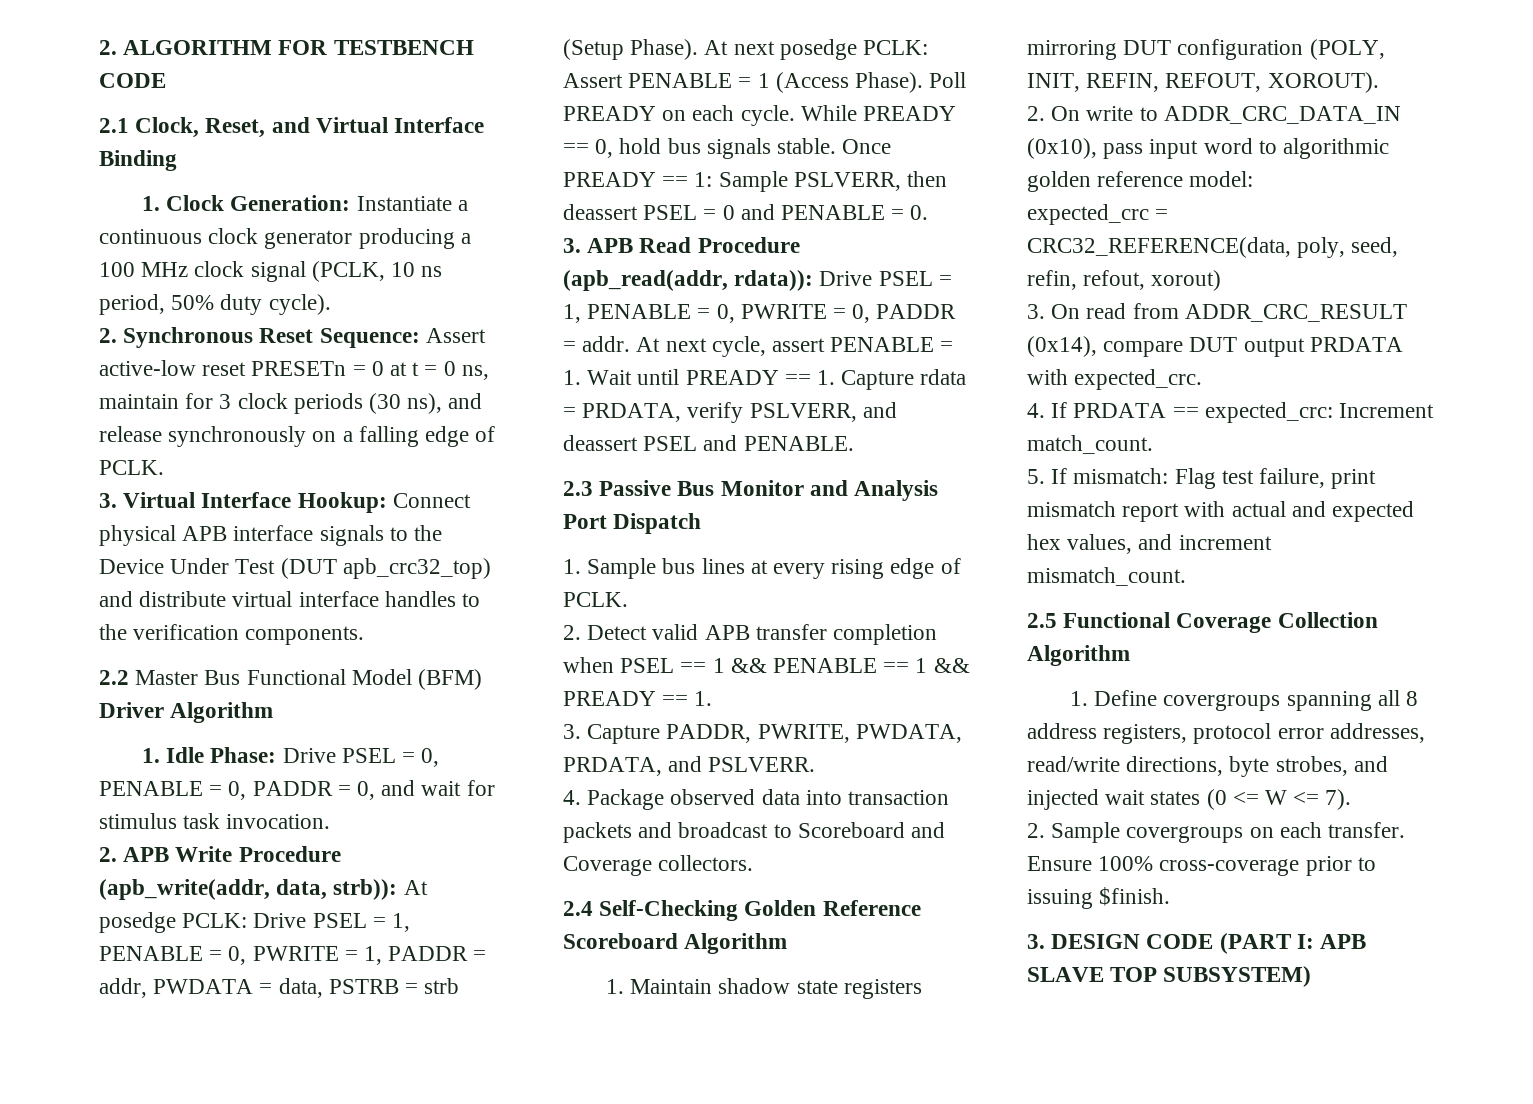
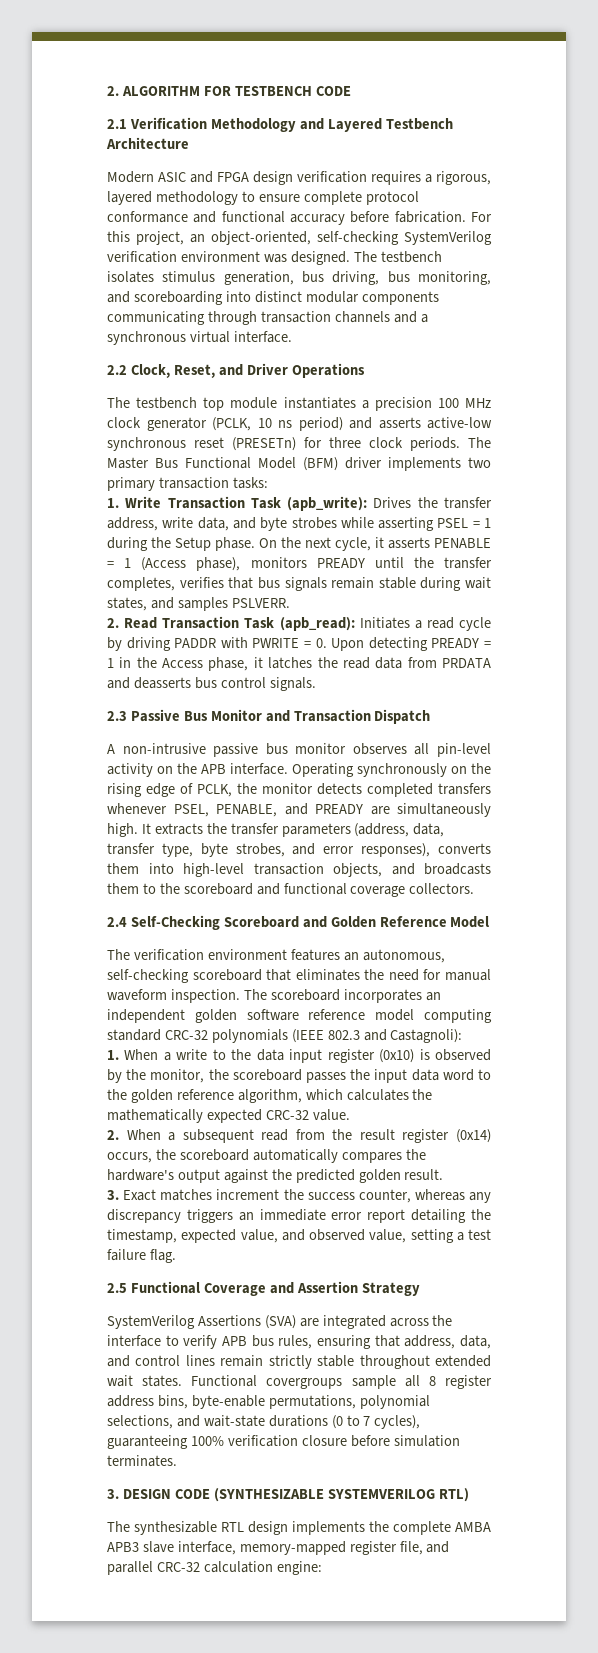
[135,117,485,138] [99,150,177,171] [142,195,468,211] [99,228,471,249] Clock, Reset, and Virtual Interface Binding // 1. Clock Generation: Instantiate a continuous clock generator producing a -> [129,117,453,132] [106,137,189,149] [107,171,491,185] [107,191,419,205] [107,211,492,225] [107,231,492,245] [107,251,442,265] [107,271,491,285] [107,291,439,305] [107,311,428,325] [107,331,292,345] [107,363,365,378] [107,397,432,411] Verification Methodology and Layered Testbench Architecture // Modern ASIC and FPGA design verification requires a rigorous, layered methodology to ensure complete protocol conformance and functional accuracy before fabrication. For this project, an object-oriented, self-checking SystemVerilog verification environment was designed. The testbench isolates stimulus generation, bus driving, bus monitoring, and scoreboarding into distinct modular components communicating through transaction channels and a synchronous virtual interface. // 2.2 Clock, Reset, and Driver Operations // The testbench top module instantiates a precision
[250,261,306,282] signal -> [146,417,207,431] generator
[99,294,331,315] [99,327,486,348] [99,360,489,380] [99,393,483,414] [99,426,496,447] [99,460,164,475] [99,492,471,513] [99,525,443,546] [99,558,491,579] [99,591,481,607] [99,624,365,645] [99,670,129,685] period, 50% duty cycle). // 2. Synchronous Reset Sequence: Assert active-low reset PRESETn = 0 at t = 0 ns, maintain for 3 clock periods (30 ns), and release synchronously on a falling edge of PCLK. // 3. Virtual Interface Hookup: Connect physical APB interface signals to the Device Under Test (DUT apb_crc32_top) and distribute virtual interface handles to the verification components. // 2.2 -> [298,417,492,431] [107,437,491,451] period) and asserts active-low synchronous reset (PRESETn) for three clock periods. The
[99,702,274,723] [142,747,440,767] [99,780,495,800] [99,813,331,829] [99,846,341,862] [99,879,428,900] [99,912,411,933] [99,946,487,965] [99,978,460,998] [563,39,929,60] [563,72,967,93] [563,105,957,126] [563,138,892,159] [563,171,948,192] [563,204,929,220] [563,237,800,253] [563,270,952,291] [563,304,957,323] [563,336,954,357] [563,369,967,390] [563,402,897,423] [563,435,854,451] Driver Algorithm // 1. Idle Phase: Drive PSEL = 0, PENABLE = 0, PADDR = 0, and wait for stimulus task invocation. // 2. APB Write Procedure (apb_write(addr, data, strb)): At posedge PCLK: Drive PSEL = 1, PENABLE = 0, PWRITE = 1, PADDR = addr, PWDATA = data, PSTRB = strb (Setup Phase). At next posedge PCLK: Assert PENABLE = 1 (Access Phase). Poll PREADY on each cycle. While PREADY == 0, hold bus signals stable. Once PREADY == 1: Sample PSLVERR, then deassert PSEL = 0 and PENABLE = 0. // 3. APB Read Procedure (apb_read(addr, rdata)): Drive PSEL = 1, PENABLE = 0, PWRITE = 0, PADDR = addr. At next cycle, assert PENABLE = 1. Wait until PREADY == 1. Capture rdata = PRDATA, verify PSLVERR, and deassert PSEL and PENABLE. -> [345,457,491,471] [107,477,268,491] [107,496,492,511] [107,517,492,531] [107,537,491,551] [107,557,492,571] [107,577,491,591] [107,597,290,611] [107,616,491,631] [107,637,492,651] [107,657,492,671] [107,677,316,691] driver implements two primary transaction tasks: // 1. Write Transaction Task (apb_write): Drives the transfer address, write data, and byte strobes while asserting PSEL = 1 during the Setup phase. On the next cycle, it asserts PENABLE = 1 (Access phase), monitors PREADY until the transfer completes, verifies that bus signals remain stable during wait states, and samples PSLVERR. // 2. Read Transaction Task (apb_read): Initiates a read cycle by driving PADDR with PWRITE = 0. Upon detecting PREADY = 1 in the Access phase, it latches the read data from PRDATA and deasserts bus control signals.
[854,480,939,501] [563,514,607,529] Analysis Port -> [293,709,371,722] Transaction
[563,558,961,579] [563,592,628,607] [563,624,938,645] [563,657,970,673] [563,691,713,706] [563,724,962,744] [563,756,816,776] [563,789,950,810] [563,822,946,843] [563,855,754,876] [563,900,921,921] [563,933,788,954] [606,978,922,999] [1027,39,1385,60] [1027,72,1379,93] [1027,106,1401,124] [1027,138,1390,159] [1027,171,1254,192] [1027,204,1169,225] [1027,237,1399,258] [1027,270,1222,291] [1027,303,1407,322] [1027,336,1403,357] [1027,369,1203,390] [1027,402,1435,423] [1027,435,1153,454] [1027,468,1377,489] [1027,501,1415,522] [1027,534,1272,554] [1027,567,1186,586] [1027,612,1378,633] [1027,645,1130,666] [1070,690,1419,711] [1027,723,1425,744] [1027,756,1388,777] [1027,789,1352,810] [1027,822,1406,843] [1027,856,1376,876] [1027,887,1171,909] [1027,933,1367,954] [1027,966,1312,987] 1. Sample bus lines at every rising edge of PCLK. // 2. Detect valid APB transfer completion when PSEL == 1 && PENABLE == 1 && PREADY == 1. // 3. Capture PADDR, PWRITE, PWDATA, PRDATA, and PSLVERR. // 4. Package observed data into transaction packets and broadcast to Scoreboard and Coverage collectors. // 2.4 Self-Checking Golden Reference Scoreboard Algorithm // 1. Maintain shadow state registers mirroring DUT configuration (POLY, INIT, REFIN, REFOUT, XOROUT). // 2. On write to ADDR_CRC_DATA_IN (0x10), pass input word to algorithmic golden reference model: // expected_crc = CRC32_REFERENCE(data, poly, seed, refin, refout, xorout) // 3. On read from ADDR_CRC_RESULT (0x14), compare DUT output PRDATA with expected_crc. // 4. If PRDATA == expected_crc: Increment match_count. // 5. If mismatch: Flag test failure, print mismatch report with actual and expected hex values, and increment mismatch_count. // 2.5 Functional Coverage Collection Algorithm // 1. Define covergroups spanning all 8 address registers, protocol error addresses, read/write directions, byte strobes, and injected wait states (0 <= W <= 7). // 2. Sample covergroups on each transfer. Ensure 100% cross-coverage prior to issuing $finish. // 3. DESIGN CODE (PART I: APB SLAVE TOP SUBSYSTEM) -> [107,743,491,757] [107,763,491,777] [107,783,491,797] [107,803,491,817] [107,823,445,837] [107,843,491,857] [107,863,491,877] [107,883,475,897] [107,915,490,930] [107,949,445,963] [107,969,491,983] [107,989,441,1003] [107,1009,493,1023] [107,1029,463,1043] [107,1049,491,1063] [107,1069,491,1083] [107,1089,433,1103] [107,1109,350,1123] [107,1129,491,1143] [107,1149,426,1163] [107,1169,444,1183] [107,1189,491,1203] [107,1209,492,1223] [107,1229,491,1243] [107,1249,176,1263] [107,1281,420,1296] [107,1315,453,1329] [107,1335,492,1349] [107,1355,492,1369] [107,1375,492,1389] [107,1395,430,1409] [107,1415,421,1429] [107,1435,460,1449] [107,1455,177,1467] [107,1488,469,1502] [107,1521,491,1535] [107,1541,450,1555] [107,1561,322,1575] A non-intrusive passive bus monitor observes all pin-level activity on the APB interface. Operating synchronously on the rising edge of PCLK, the monitor detects completed transfers whenever PSEL, PENABLE, and PREADY are simultaneously high. It extracts the transfer parameters (address, data, transfer type, byte strobes, and error responses), converts them into high-level transaction objects, and broadcasts them to the scoreboard and functional coverage collectors. // 2.4 Self-Checking Scoreboard and Golden Reference Model // The verification environment features an autonomous, self-checking scoreboard that eliminates the need for manual waveform inspection. The scoreboard incorporates an independent golden software reference model computing standard CRC-32 polynomials (IEEE 802.3 and Castagnoli): // 1. When a write to the data input register (0x10) is observed by the monitor, the scoreboard passes the input data word to the golden reference algorithm, which calculates the mathematically expected CRC-32 value. // 2. When a subsequent read from the result register (0x14) occurs, the scoreboard automatically compares the hardware's output against the predicted golden result. // 3. Exact matches increment the success counter, whereas any discrepancy triggers an immediate error report detailing the timestamp, expected value, and observed value, setting a test failure flag. // 2.5 Functional Coverage and Assertion Strategy // SystemVerilog Assertions (SVA) are integrated across the interface to verify APB bus rules, ensuring that address, data, and control lines remain strictly stable throughout extended wait states. Functional covergroups sample all 8 register address bins, byte-enable permutations, polynomial selections, and wait-state durations (0 to 7 cycles), guaranteeing 100% verification closure before simulation terminates. // 3. DESIGN CODE (SYNTHESIZABLE SYSTEMVERILOG RTL) // The synthesizable RTL design implements the complete AMBA APB3 slave interface, memory-mapped register file, and parallel CRC-32 calculation engine:

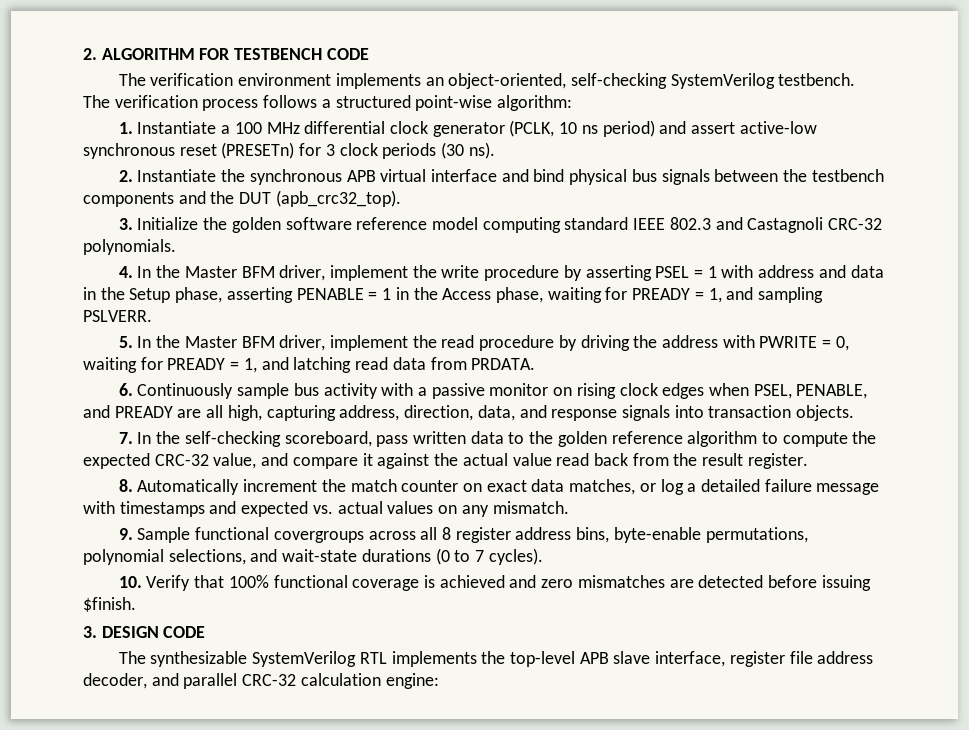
[107,117,453,132] [106,137,189,149] [107,171,491,185] [107,191,419,205] [107,211,492,225] [107,231,492,245] [107,251,442,265] [107,271,491,285] [107,291,439,305] [107,311,428,325] [107,331,292,345] [107,363,365,378] [107,397,432,411] 2.1 Verification Methodology and Layered Testbench Architecture // Modern ASIC and FPGA design verification requires a rigorous, layered methodology to ensure complete protocol conformance and functional accuracy before fabrication. For this project, an object-oriented, self-checking SystemVerilog verification environment was designed. The testbench isolates stimulus generation, bus driving, bus monitoring, and scoreboarding into distinct modular components communicating through transaction channels and a synchronous virtual interface. // 2.2 Clock, Reset, and Driver Operations // The testbench top module instantiates a precision -> [118,73,856,89] [83,95,573,111] [118,121,231,134] The verification environment implements an object-oriented, self-checking SystemVerilog testbench. The verification process follows a structured point-wise algorithm: // 1. Instantiate a
(491, 403) none -> [304,121,386,134] differential
[378,417,421,429] asserts -> [691,122,736,134] assert
[329,437,491,451] [107,457,491,471] [107,477,268,491] [107,496,492,511] [107,517,492,531] [107,537,491,551] [107,557,492,571] [107,577,491,591] [107,597,290,611] [107,616,491,631] [107,637,492,651] [107,657,492,671] [107,677,316,691] [107,709,431,724] [107,743,491,757] [107,763,491,777] [107,783,491,797] [107,803,167,814] three clock periods. The Master Bus Functional Model (BFM) driver implements two primary transaction tasks: // 1. Write Transaction Task (apb_write): Drives the transfer address, write data, and byte strobes while asserting PSEL = 1 during the Setup phase. On the next cycle, it asserts PENABLE = 1 (Access phase), monitors PREADY until the transfer completes, verifies that bus signals remain stable during wait states, and samples PSLVERR. // 2. Read Transaction Task (apb_read): Initiates a read cycle by driving PADDR with PWRITE = 0. Upon detecting PREADY = 1 in the Access phase, it latches the read data from PRDATA and deasserts bus control signals. // 2.3 Passive Bus Monitor and Transaction Dispatch // A non-intrusive passive bus monitor observes all pin-level activity on the APB interface. Operating synchronously on the rising edge of PCLK, the monitor detects completed transfers whenever -> [325,142,495,159] [118,169,884,185] [83,190,401,207] [118,217,883,233] [83,239,176,255] [118,265,884,281] [83,287,824,303] [83,310,152,322] [118,335,849,351] [83,357,536,373] [118,383,750,399] 3 clock periods (30 ns). // 2. Instantiate the synchronous APB virtual interface and bind physical bus signals between the testbench components and the DUT (apb_crc32_top). // 3. Initialize the golden software reference model computing standard IEEE 802.3 and Castagnoli CRC-32 polynomials. // 4. In the Master BFM driver, implement the write procedure by asserting PSEL = 1 with address and data in the Setup phase, asserting PENABLE = 1 in the Access phase, waiting for PREADY = 1, and sampling PSLVERR. // 5. In the Master BFM driver, implement the read procedure by driving the address with PWRITE = 0, waiting for PREADY = 1, and latching read data from PRDATA. // 6. Continuously sample bus activity with a passive monitor on rising clock edges when
[397,803,491,817] [107,823,445,837] [107,843,491,857] [107,863,491,877] [107,883,475,897] [107,915,490,930] [107,949,445,963] [107,969,491,983] [107,989,441,1003] [107,1009,493,1023] [107,1029,463,1043] [107,1049,491,1063] [107,1069,491,1083] [107,1089,433,1103] [107,1109,350,1123] [107,1129,491,1143] [107,1149,426,1163] [107,1169,444,1183] [107,1189,491,1203] [107,1209,492,1223] [107,1229,491,1243] [107,1249,176,1263] [107,1281,420,1296] [107,1315,453,1329] [107,1335,492,1349] [107,1355,492,1369] [107,1375,396,1389] simultaneously high. It extracts the transfer parameters (address, data, transfer type, byte strobes, and error responses), converts them into high-level transaction objects, and broadcasts them to the scoreboard and functional coverage collectors. // 2.4 Self-Checking Scoreboard and Golden Reference Model // The verification environment features an autonomous, self-checking scoreboard that eliminates the need for manual waveform inspection. The scoreboard incorporates an independent golden software reference model computing standard CRC-32 polynomials (IEEE 802.3 and Castagnoli): // 1. When a write to the data input register (0x10) is observed by the monitor, the scoreboard passes the input data word to the golden reference algorithm, which calculates the mathematically expected CRC-32 value. // 2. When a subsequent read from the result register (0x14) occurs, the scoreboard automatically compares the hardware's output against the predicted golden result. // 3. Exact matches increment the success counter, whereas any discrepancy triggers an immediate error report detailing the timestamp, expected value, and observed value, setting a test failure flag. // 2.5 Functional Coverage and Assertion Strategy // SystemVerilog Assertions (SVA) are integrated across the interface to verify APB bus rules, ensuring that address, data, and control lines remain strictly stable throughout extended wait states. Functional covergroups sample -> [206,405,855,421] [118,431,877,447] [83,453,808,469] [118,479,880,495] [83,501,569,517] [118,527,416,543] all high, capturing address, direction, data, and response signals into transaction objects. // 7. In the self-checking scoreboard, pass written data to the golden reference algorithm to compute the expected CRC-32 value, and compare it against the actual value read back from the result register. // 8. Automatically increment the match counter on exact data matches, or log a detailed failure message with timestamps and expected vs. actual values on any mismatch. // 9. Sample functional covergroups across
[374,1415,421,1429] [107,1435,460,1449] [107,1455,177,1467] cycles), guaranteeing 100% verification closure before simulation terminates. -> [488,548,543,565] [118,575,871,591] [83,597,136,612] cycles). // 10. Verify that 100% functional coverage is achieved and zero mismatches are detected before issuing $finish.
[213,1488,469,1502] (SYNTHESIZABLE SYSTEMVERILOG RTL) -> (206, 632) none
[221,1521,491,1535] [107,1541,423,1555] RTL design implements the complete AMBA APB3 slave interface, memory-mapped register file, -> [252,651,874,667] [83,673,147,689] SystemVerilog RTL implements the top-level APB slave interface, register file address decoder,

